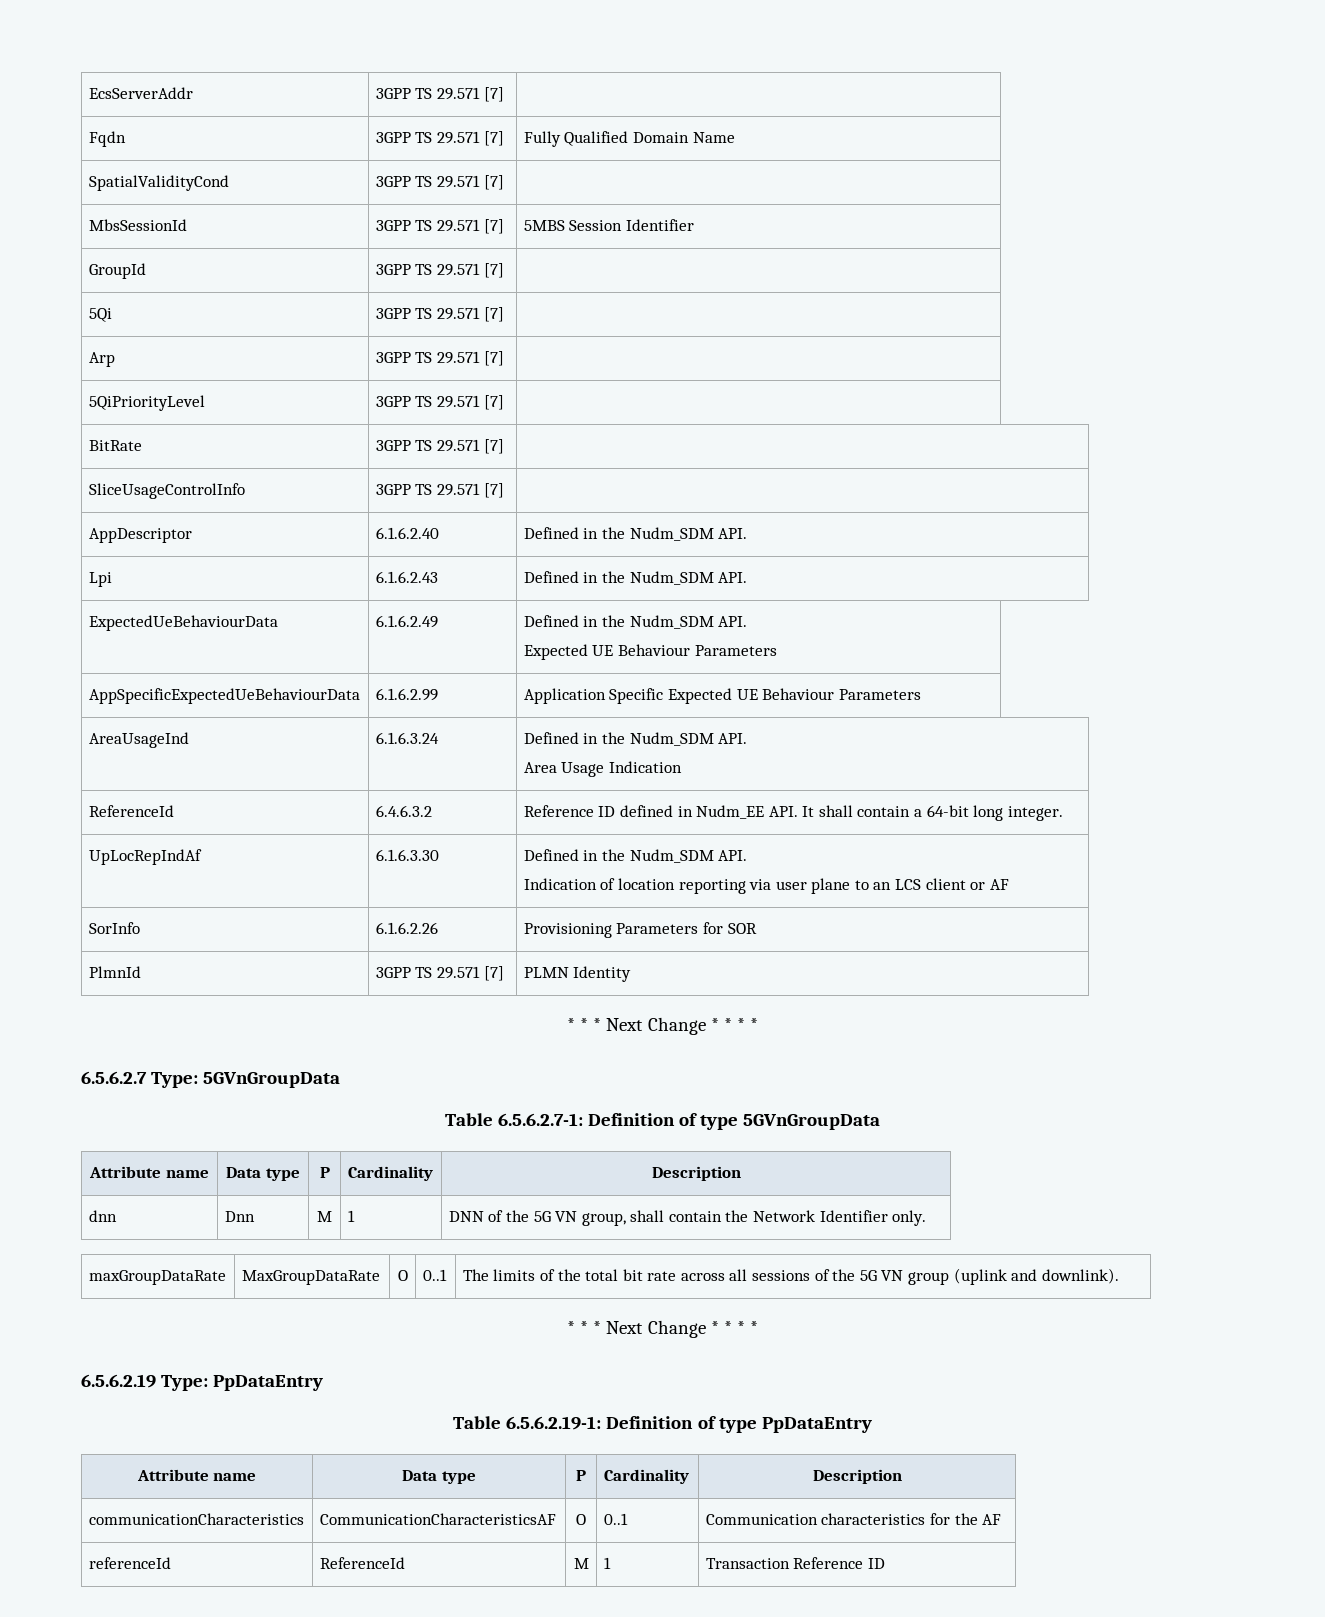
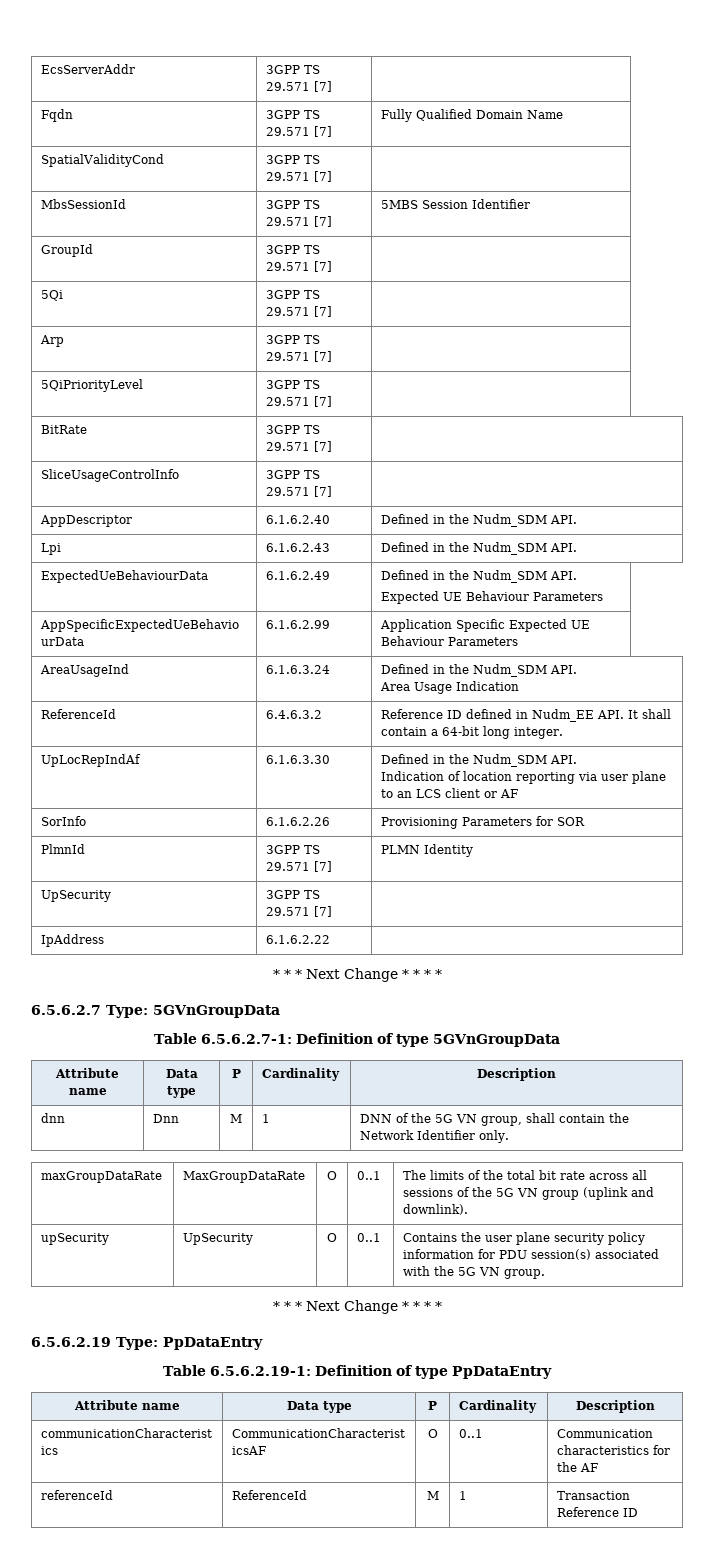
(632, 974) none -> [41,890,112,902] [266,890,321,899] [266,906,333,917] [41,934,105,947] [266,935,331,944] // UpSecurity | 3GPP TS 29.571 [7] | // IpAddress | 6.1.6.2.22 |
(1119, 1276) none -> [41,1233,110,1245] [183,1233,254,1245] [327,1233,337,1242] [357,1233,382,1242] [403,1232,646,1245] [403,1249,660,1260] [403,1266,546,1279] // upSecurity | UpSecurity | O | 0..1 | Contains the user plane security policy information for PDU session(s) associated with the 5G VN group.

